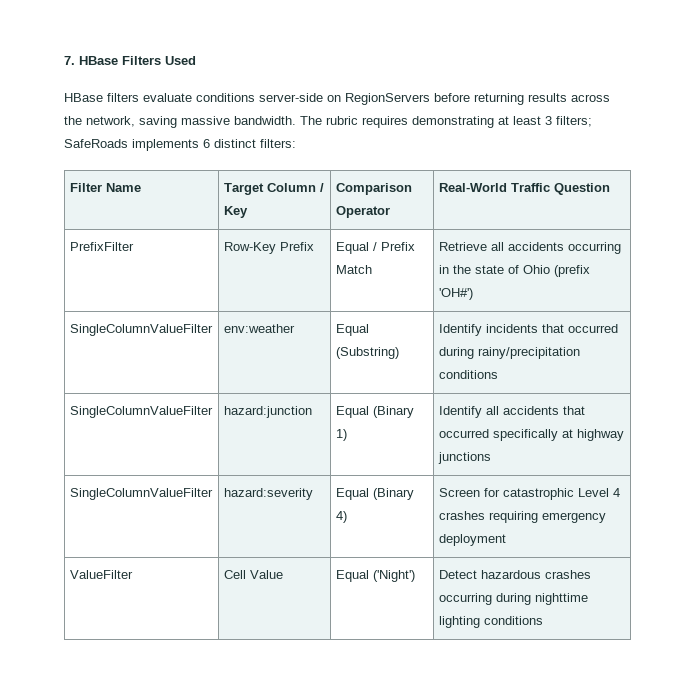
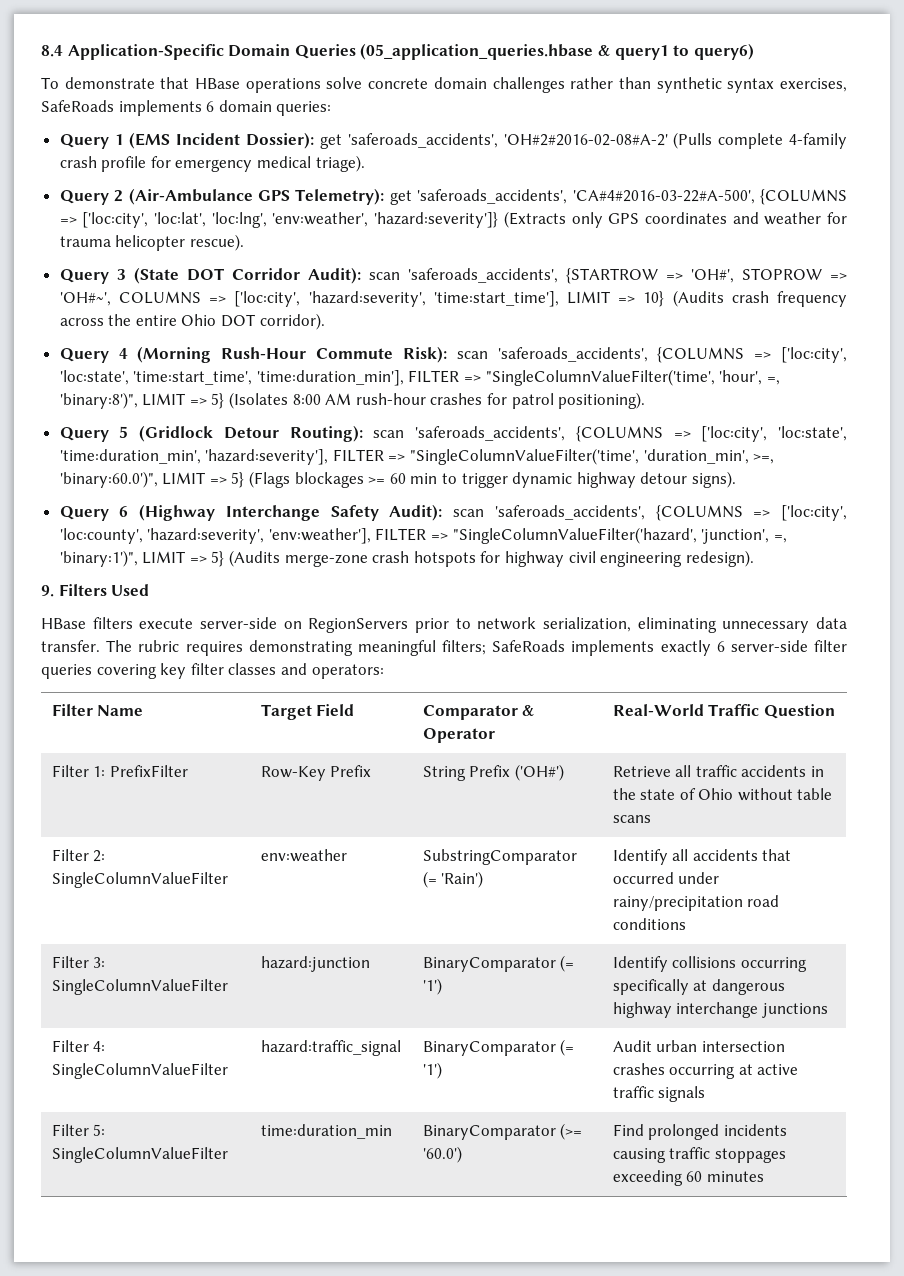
[64,56,118,65] 7. HBase -> [41,43,754,60] [41,77,848,93] [41,100,332,116] [59,132,848,149] [59,155,365,172] [59,188,847,205] [59,211,847,228] [59,234,244,251] [59,267,847,284] [59,290,848,307] [59,313,325,330] [59,346,848,363] [59,369,780,386] [59,392,646,409] [59,425,848,442] [59,448,775,465] [59,471,736,488] [59,504,848,521] [59,527,787,544] [59,550,754,567] [41,585,54,597] 8.4 Application-Specific Domain Queries (05_application_queries.hbase & query1 to query6) // To demonstrate that HBase operations solve concrete domain challenges rather than synthetic syntax exercises, SafeRoads implements 6 domain queries: // Query 1 (EMS Incident Dossier): get 'saferoads_accidents', 'OH#2#2016-02-08#A-2' (Pulls complete 4-family crash profile for emergency medical triage). // Query 2 (Air-Ambulance GPS Telemetry): get 'saferoads_accidents', 'CA#4#2016-03-22#A-500', {COLUMNS => ['loc:city', 'loc:lat', 'loc:lng', 'env:weather', 'hazard:severity']} (Extracts only GPS coordinates and weather for trauma helicopter rescue). // Query 3 (State DOT Corridor Audit): scan 'saferoads_accidents', {STARTROW => 'OH#', STOPROW => 'OH#~', COLUMNS => ['loc:city', 'hazard:severity', 'time:start_time'], LIMIT => 10} (Audits crash frequency across the entire Ohio DOT corridor). // Query 4 (Morning Rush-Hour Commute Risk): scan 'saferoads_accidents', {COLUMNS => ['loc:city', 'loc:state', 'time:start_time', 'time:duration_min'], FILTER => "SingleColumnValueFilter('time', 'hour', =, 'binary:8')", LIMIT => 5} (Isolates 8:00 AM rush-hour crashes for patrol positioning). // Query 5 (Gridlock Detour Routing): scan 'saferoads_accidents', {COLUMNS => ['loc:city', 'loc:state', 'time:duration_min', 'hazard:severity'], FILTER => "SingleColumnValueFilter('time', 'duration_min', >=, 'binary:60.0')", LIMIT => 5} (Flags blockages >= 60 min to trigger dynamic highway detour signs). // Query 6 (Highway Interchange Safety Audit): scan 'saferoads_accidents', {COLUMNS => ['loc:city', 'loc:county', 'hazard:severity', 'env:weather'], FILTER => "SingleColumnValueFilter('hazard', 'junction', =, 'binary:1')", LIMIT => 5} (Audits merge-zone crash hotspots for highway civil engineering redesign). // 9.
[143,93,255,102] evaluate conditions -> [139,618,194,629] execute
[434,93,610,105] [64,116,592,128] [64,139,296,151] before returning results across the network, saving massive bandwidth. The rubric requires demonstrating at least 3 filters; SafeRoads implements 6 distinct filters: -> [415,617,847,633] [41,640,847,656] [41,663,384,679] prior to network serialization, eliminating unnecessary data transfer. The rubric requires demonstrating meaningful filters; SafeRoads implements exactly 6 server-side filter queries covering key filter classes and operators:
[266,183,324,192] [223,206,248,218] [335,183,412,195] Column / Key | Comparison -> [316,704,355,716] [422,705,535,720] Field | Comparator &
(610, 189) none -> [51,765,106,777] Filter 1:
[335,242,415,254] [335,265,372,274] Equal / Prefix Match -> [422,764,564,781] String Prefix ('OH#')
[507,242,621,254] accidents occurring -> [695,765,807,777] traffic accidents
[553,265,590,277] [438,288,473,300] [69,324,213,336] [223,324,295,333] [335,324,369,336] [335,347,399,359] [438,324,618,336] [438,347,580,359] [438,370,498,379] [69,406,213,418] [223,406,312,418] [335,406,414,418] [335,429,347,441] (prefix 'OH#') // SingleColumnValueFilter | env:weather | Equal (Substring) | Identify incidents that occurred during rainy/precipitation conditions // SingleColumnValueFilter | hazard:junction | Equal (Binary 1) -> [737,788,833,801] [612,815,651,823] [51,849,106,862] [51,872,228,888] [260,849,347,862] [422,849,577,865] [422,871,484,888] without table scans // Filter 2: SingleColumnValueFilter | env:weather | SubstringComparator (= 'Rain')
[492,429,624,441] specifically at highway -> [678,872,720,884] [612,895,780,911] [612,918,686,930] [51,956,106,968] [51,979,228,995] [260,956,370,972] [422,955,575,972] [422,978,442,995] [612,956,807,972] [612,979,785,995] [612,1002,759,1018] under rainy/precipitation road conditions // Filter 3: SingleColumnValueFilter | hazard:junction | BinaryComparator (= '1') | Identify collisions occurring specifically at dangerous highway interchange
[69,488,213,500] [223,488,313,500] [335,488,414,500] [335,511,347,523] [438,488,620,500] [438,511,606,523] [438,534,506,546] [69,570,133,579] [223,570,283,579] [335,570,415,582] [438,570,591,579] [438,593,588,605] [438,616,543,628] SingleColumnValueFilter | hazard:severity | Equal (Binary 4) | Screen for catastrophic Level 4 crashes requiring emergency deployment // ValueFilter | Cell Value | Equal ('Night') | Detect hazardous crashes occurring during nighttime lighting conditions -> [51,1040,106,1052] [51,1063,228,1079] [260,1040,401,1056] [422,1039,575,1056] [422,1062,442,1079] [612,1040,785,1052] [612,1063,799,1079] [612,1086,706,1102] [51,1124,106,1136] [51,1147,228,1163] [260,1124,392,1139] [422,1123,583,1140] [422,1146,462,1163] [612,1124,787,1140] [612,1147,786,1163] [612,1170,764,1186] Filter 4: SingleColumnValueFilter | hazard:traffic_signal | BinaryComparator (= '1') | Audit urban intersection crashes occurring at active traffic signals // Filter 5: SingleColumnValueFilter | time:duration_min | BinaryComparator (>= '60.0') | Find prolonged incidents causing traffic stoppages exceeding 60 minutes

